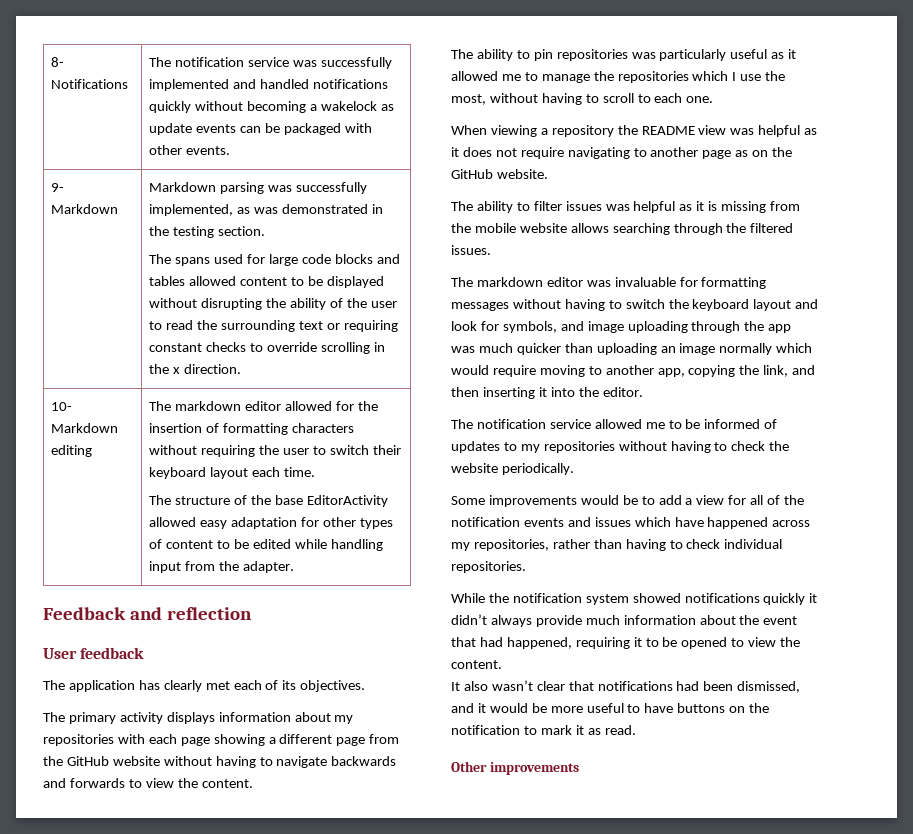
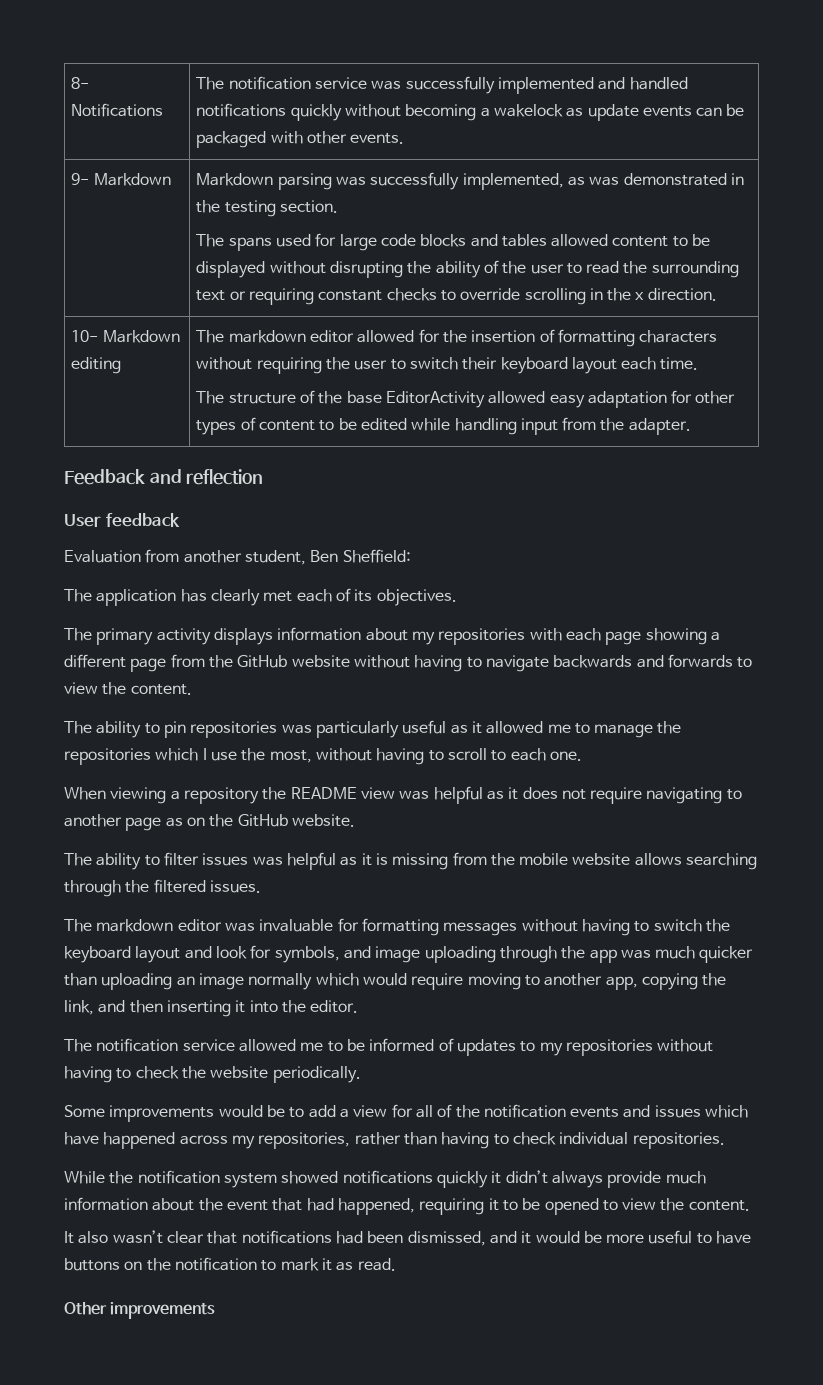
(145, 653) none -> [64,549,411,565] // Evaluation from another student, Ben Sheffield:

